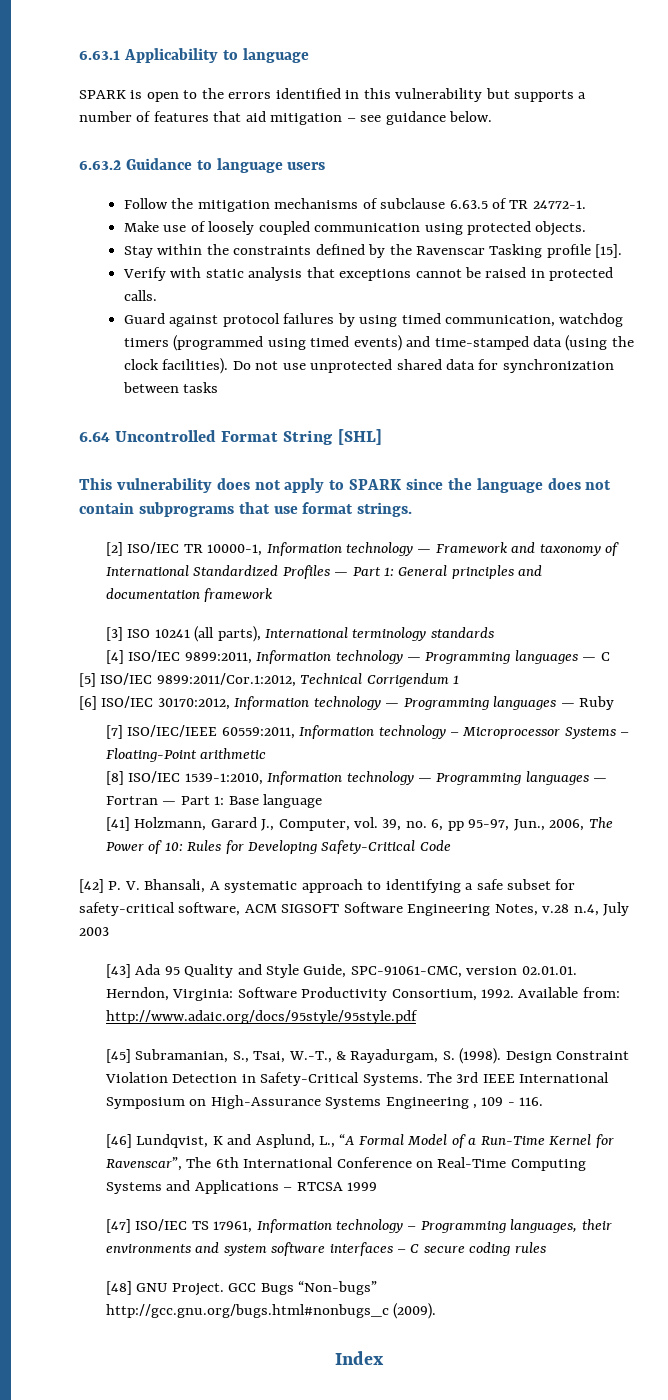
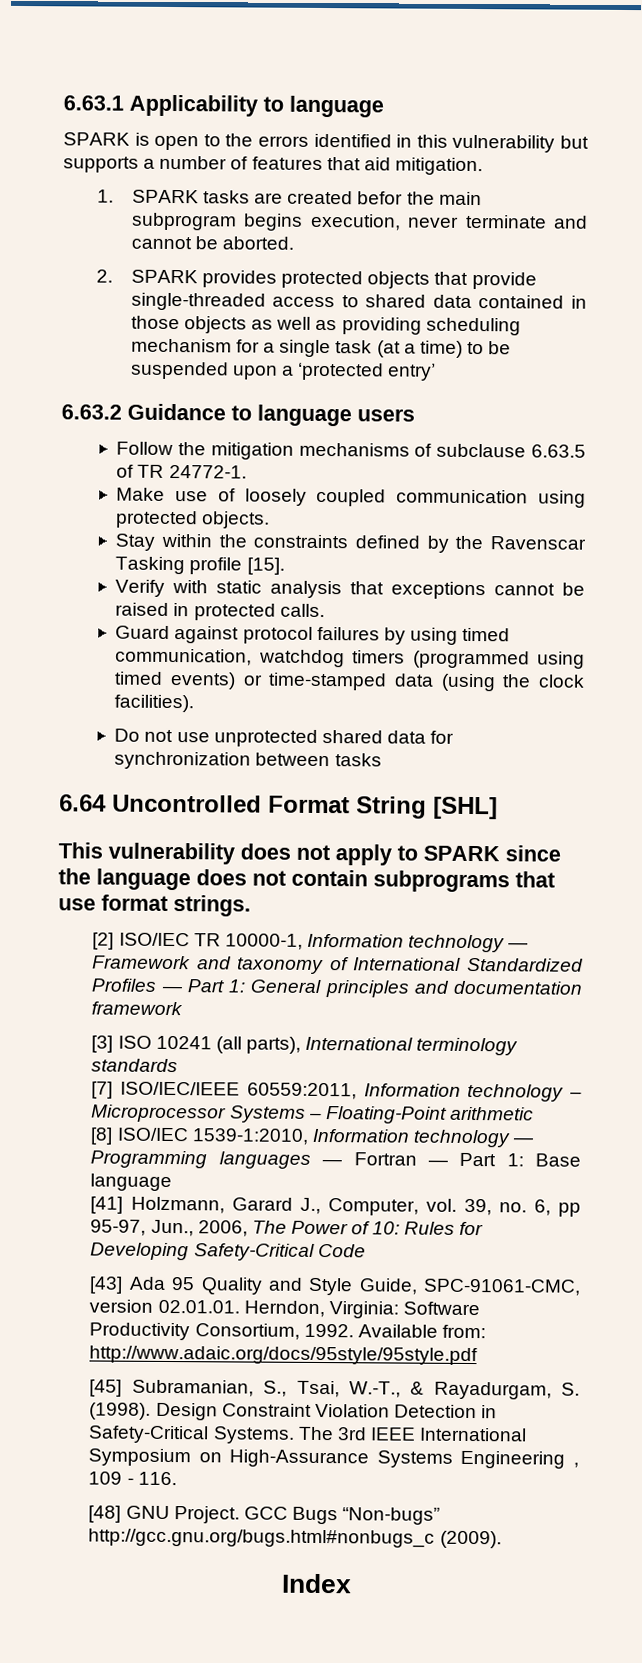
[270,111,493,125] mitigation – see guidance below. -> [394,157,483,176] [97,189,482,206] [130,212,588,231] [130,236,295,250] [96,269,537,290] [130,292,587,311] [130,315,521,336] [130,338,512,358] [129,361,437,381] mitigation. // 1. SPARK tasks are created befor the main subprogram begins execution, never terminate and cannot be aborted. // 2. SPARK provides protected objects that provide single-threaded access to shared data contained in those objects as well as providing scheduling mechanism for a single task (at a time) to be suspended upon a ‘protected entry’
[406,336,431,347] and -> [242,674,263,686] or
(229, 366) none -> (195, 703) //
[105,650,610,664] [79,673,460,687] [79,696,615,710] // [4] ISO/IEC 9899:2011, Information technology — Programming languages — C // [5] ISO/IEC 9899:2011/Cor.1:2012, Technical Corrigendum 1 // [6] ISO/IEC 30170:2012, Information technology — Programming languages — Ruby -> (179, 1065) none
[79,879,576,893] [79,902,630,916] [79,927,109,936] // [42] P. V. Bhansali, A systematic approach to identifying a safe subset for safety-critical software, ACM SIGSOFT Software Engineering Notes, v.28 n.4, July 2003 -> (366, 1250) none
[105,1134,614,1148] [105,1157,586,1171] [105,1180,377,1194] [105,1219,612,1233] [105,1242,546,1256] // [46] Lundqvist, K and Asplund, L., “A Formal Model of a Run-Time Kernel for Ravenscar”, The 6th International Conference on Real-Time Computing Systems and Applications – RTCSA 1999 // [47] ISO/IEC TS 17961, Information technology – Programming languages, their environments and system software interfaces – C secure coding rules -> (177, 1478) none

